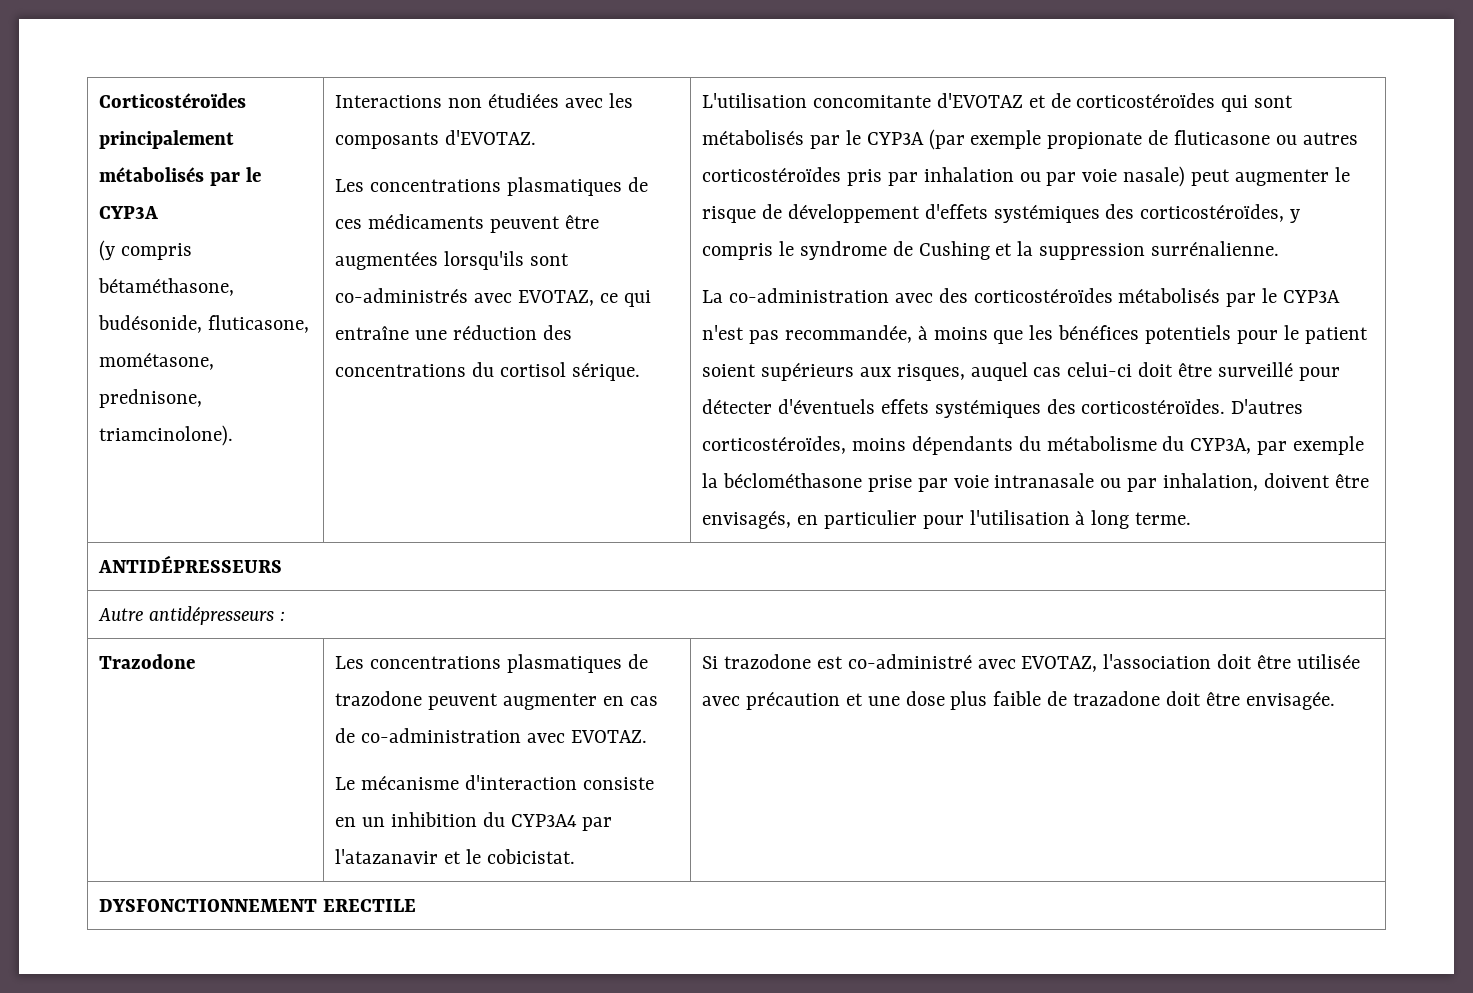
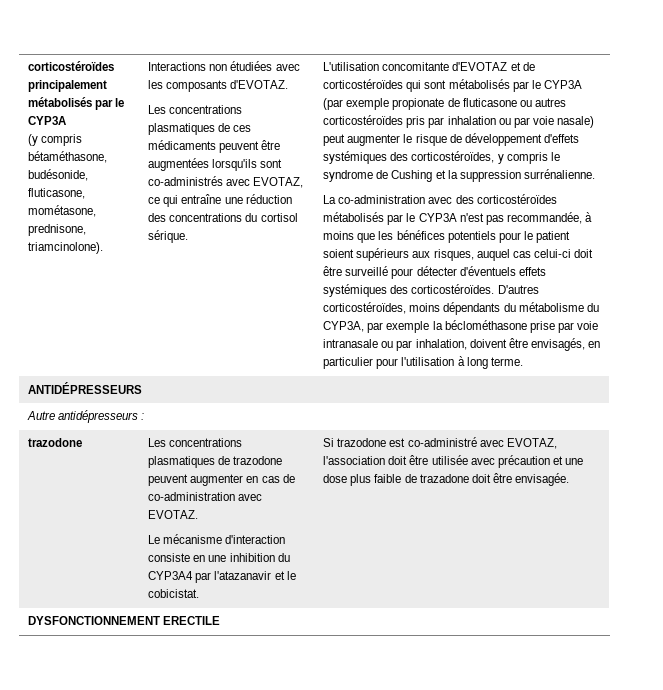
[98,93,246,108] Corticostéroïdes -> [28,61,115,71] corticostéroïdes
[98,654,195,669] Trazodone -> [28,438,83,447] trazodone
[361,817,385,827] un -> [208,555,227,562] une

